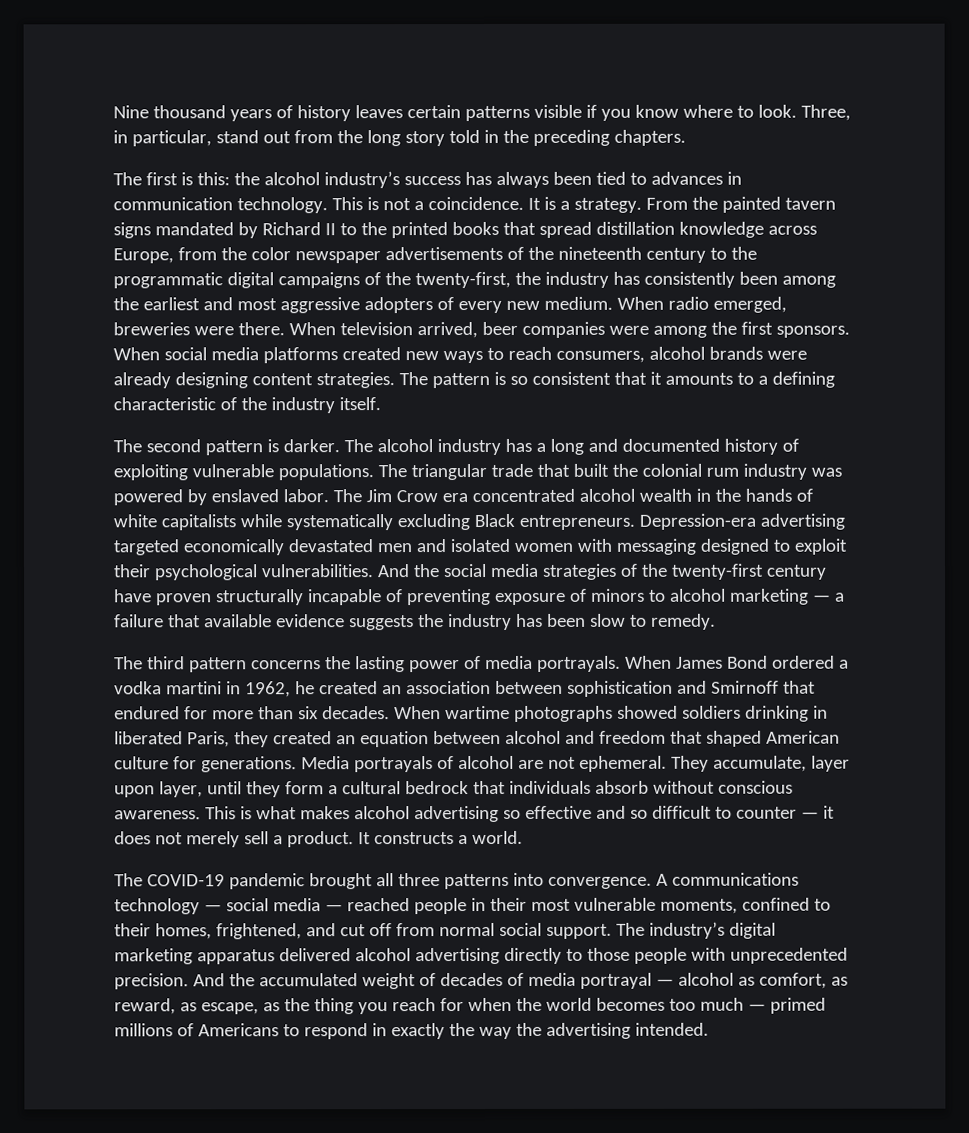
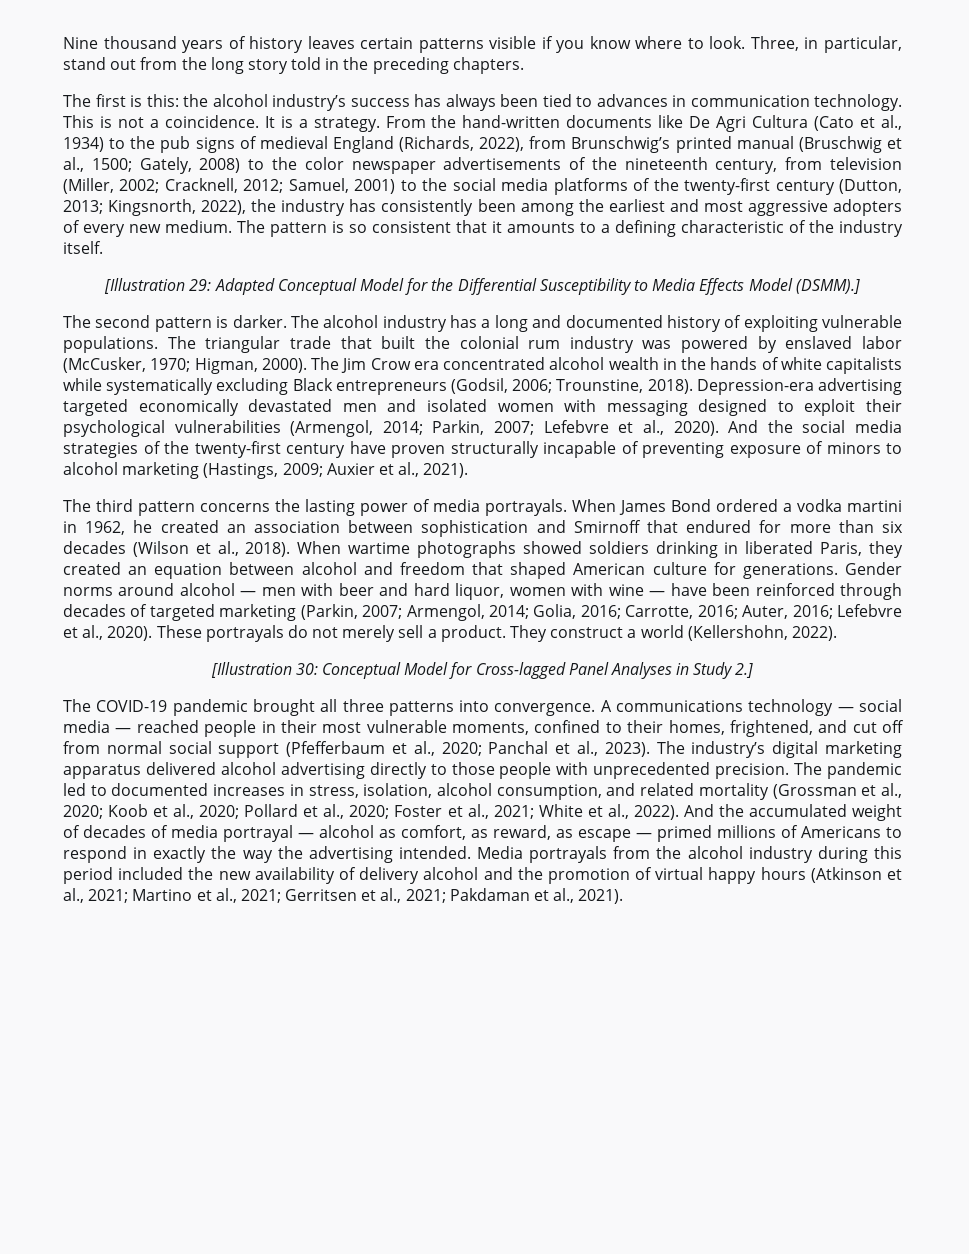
[721,196,836,213] [113,221,817,239] [113,247,217,264] painted tavern signs mandated by Richard II to the printed books that spread distillation knowledge across Europe, from -> [462,115,902,132] [63,136,902,153] [63,157,265,174] hand-written documents like De Agri Cultura (Cato et al., 1934) to the pub signs of medieval England (Richards, 2022), from Brunschwig’s printed manual (Bruschwig et al., 1500; Gately, 2008) to
[645,246,757,263] [113,271,511,289] century to the programmatic digital campaigns of the twenty-first, -> [715,157,903,174] [63,178,902,195] [63,199,247,216] century, from television (Miller, 2002; Cracknell, 2012; Samuel, 2001) to the social media platforms of the twenty-first century (Dutton, 2013; Kingsnorth, 2022),
[616,296,787,313] [113,321,850,339] [113,346,807,364] [113,372,395,389] When radio emerged, breweries were there. When television arrived, beer companies were among the first sponsors. When social media platforms created new ways to reach consumers, alcohol brands were already designing content strategies. -> (232, 226) none
(381, 404) none -> [104,278,860,295] // [Illustration 29: Adapted Conceptual Model for the Differential Susceptibility to Media Effects Model (DSMM).]
[282,489,329,503] labor. -> [862,336,902,349] [63,357,307,374] labor (McCusker, 1970; Higman, 2000).
[518,514,635,530] entrepreneurs. -> [335,378,693,395] entrepreneurs (Godsil, 2006; Trounstine, 2018).
[260,564,374,578] vulnerabilities. -> [174,420,719,437] vulnerabilities (Armengol, 2014; Parkin, 2007; Lefebvre et al., 2020).
[812,592,845,602] [114,613,716,631] — a failure that available evidence suggests the industry has been slow to remedy. -> [203,462,469,479] (Hastings, 2009; Auxier et al., 2021).
[321,706,390,720] decades. -> [63,541,291,557] decades (Wilson et al., 2018).
[300,755,850,773] [114,780,793,798] [114,805,835,823] [114,831,151,845] Media portrayals of alcohol are not ephemeral. They accumulate, layer upon layer, until they form a cultural bedrock that individuals absorb without conscious awareness. This is what makes alcohol advertising so effective and so difficult to counter — it does -> [845,562,902,575] [63,583,903,600] [63,604,903,621] [63,625,308,642] Gender norms around alcohol — men with beer and hard liquor, women with wine — have been reinforced through decades of targeted marketing (Parkin, 2007; Armengol, 2014; Golia, 2016; Carrotte, 2016; Auter, 2016; Lefebvre et al., 2020). These portrayals do
[357,830,523,845] It constructs a world. -> [510,625,837,642] [210,662,754,679] They construct a world (Kellershohn, 2022). // [Illustration 30: Conceptual Model for Cross-lagged Panel Analyses in Study 2.]
[545,923,612,939] support. -> [218,741,650,758] support (Pfefferbaum et al., 2020; Panchal et al., 2023).
(189, 981) none -> [794,762,902,779] [63,783,902,800] [63,804,679,820] The pandemic led to documented increases in stress, isolation, alcohol consumption, and related mortality (Grossman et al., 2020; Koob et al., 2020; Pollard et al., 2020; Foster et al., 2021; White et al., 2022).
[200,997,744,1015] escape, as the thing you reach for when the world becomes too much -> [578,829,631,842] escape
(709, 1029) none -> [477,846,902,863] [63,867,902,884] [63,888,624,904] Media portrayals from the alcohol industry during this period included the new availability of delivery alcohol and the promotion of virtual happy hours (Atkinson et al., 2021; Martino et al., 2021; Gerritsen et al., 2021; Pakdaman et al., 2021).

